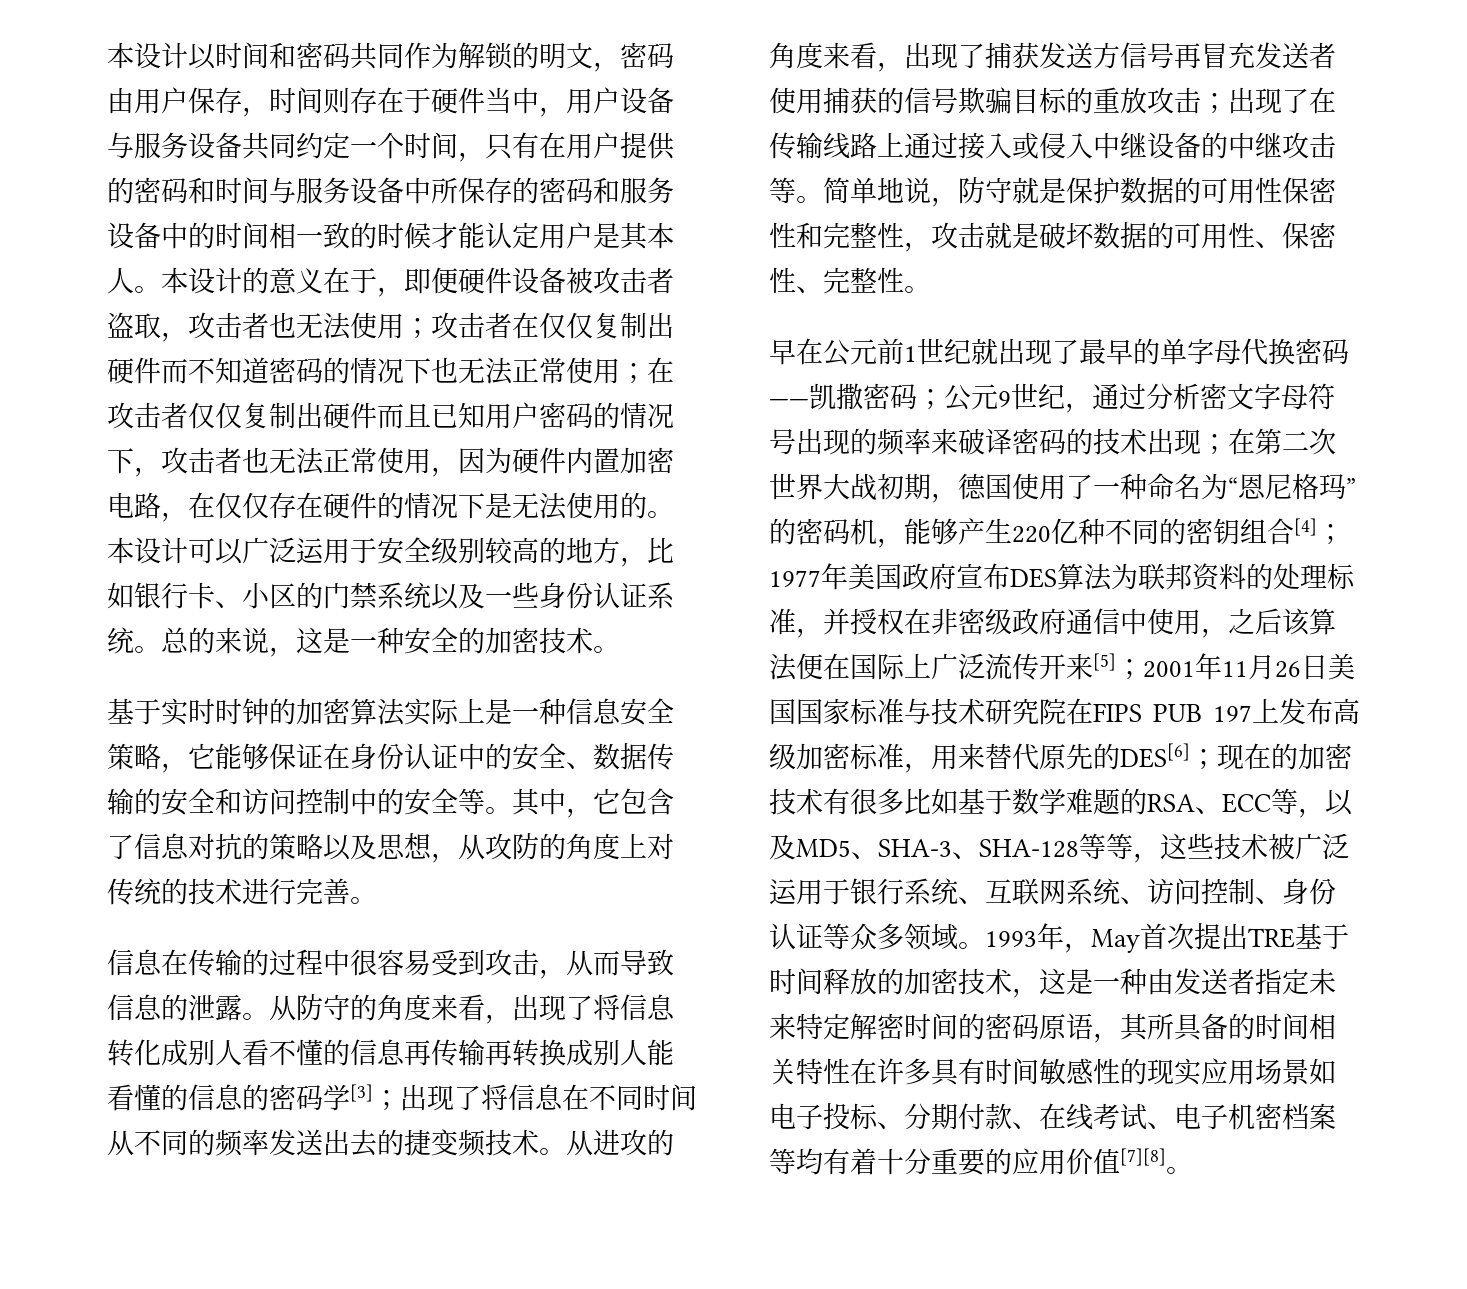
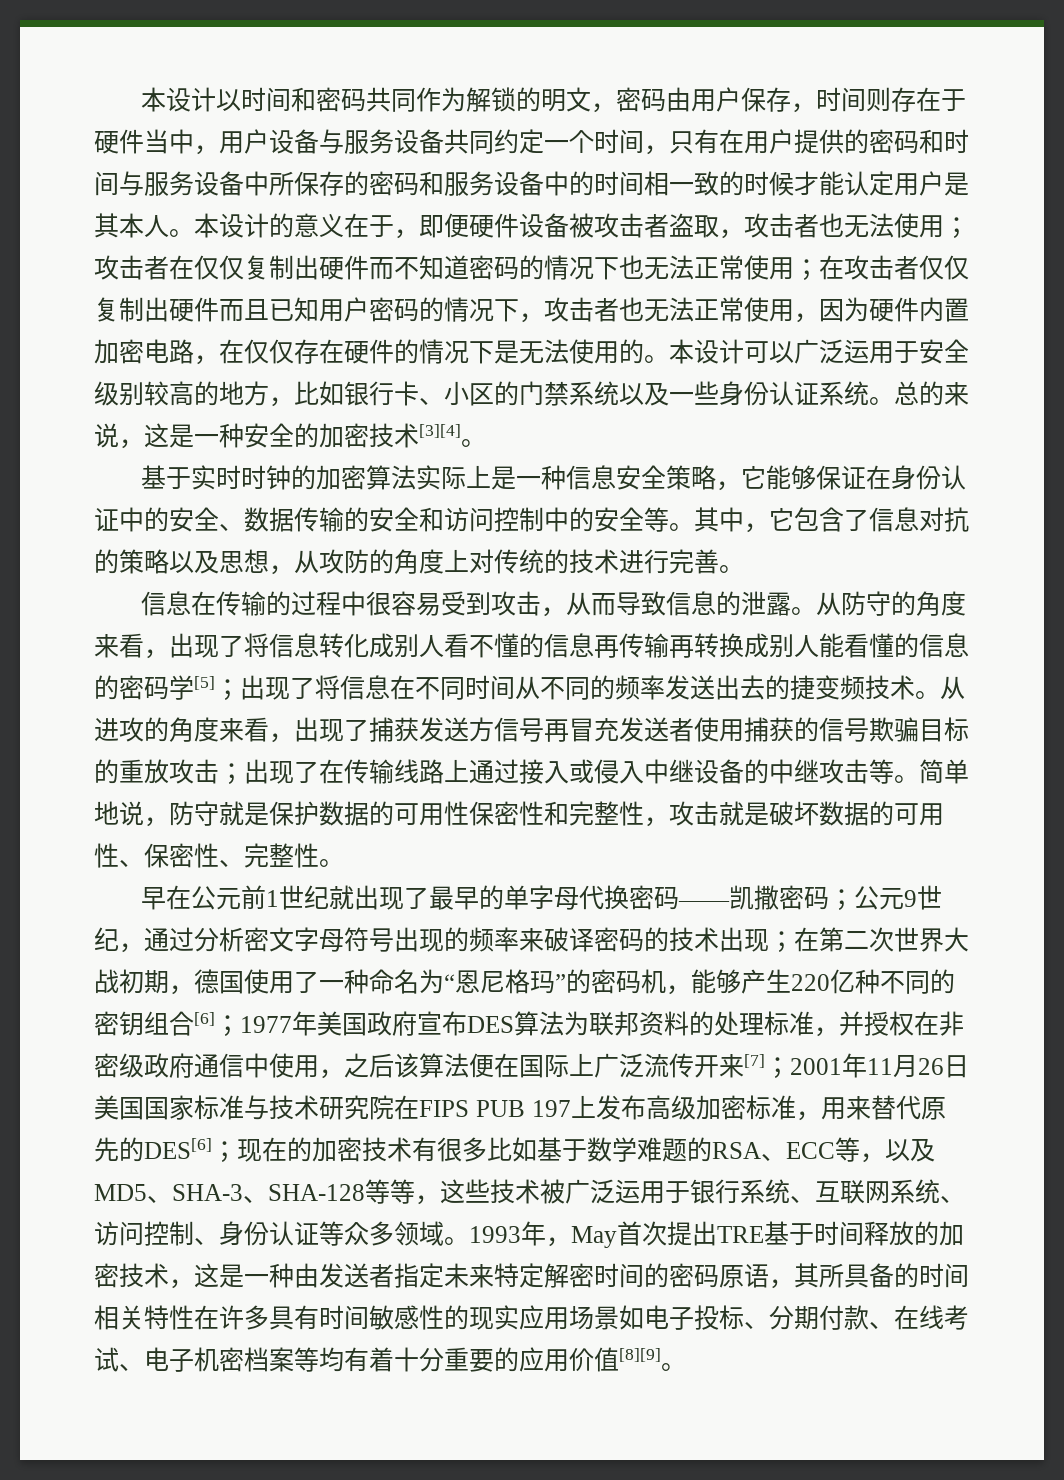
(593, 640) none -> [419,424,461,438] [3][4]
[350,1084,373,1102] [3] -> [194,676,215,690] [5]
[1294,518,1317,536] [4] -> [194,1012,215,1026] [6]
[1093,653,1116,671] [5] -> [744,1054,765,1068] [7]
[1120,1148,1166,1166] [7][8] -> [619,1348,661,1362] [8][9]

